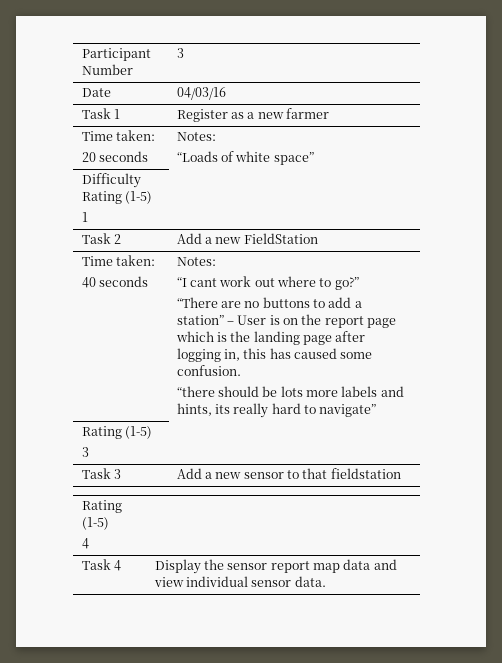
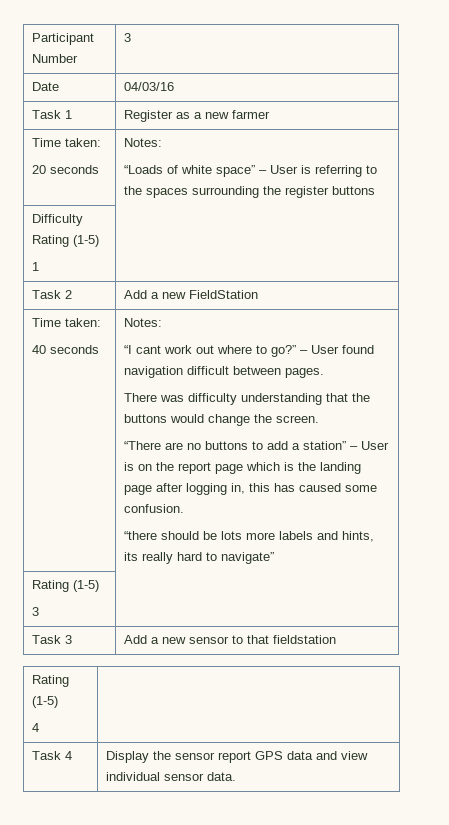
(314, 158) none -> [258,165,377,177] [123,186,375,198] – User is referring to the spaces surrounding the register buttons
(359, 283) none -> [299,345,374,354] [123,366,324,378] [123,393,370,405] [123,414,319,426] – User found navigation difficult between pages. // There was difficulty understanding that the buttons would change the screen.
[313,563,341,573] map -> [254,751,283,760] GPS

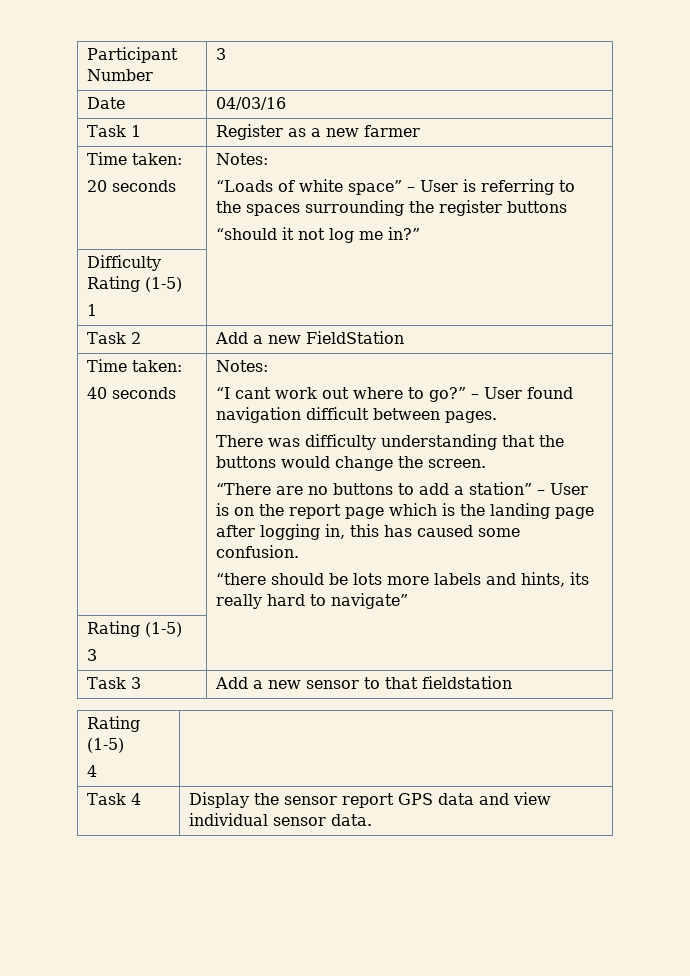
(375, 190) none -> [215,227,420,243] // “should it not log me in?”

